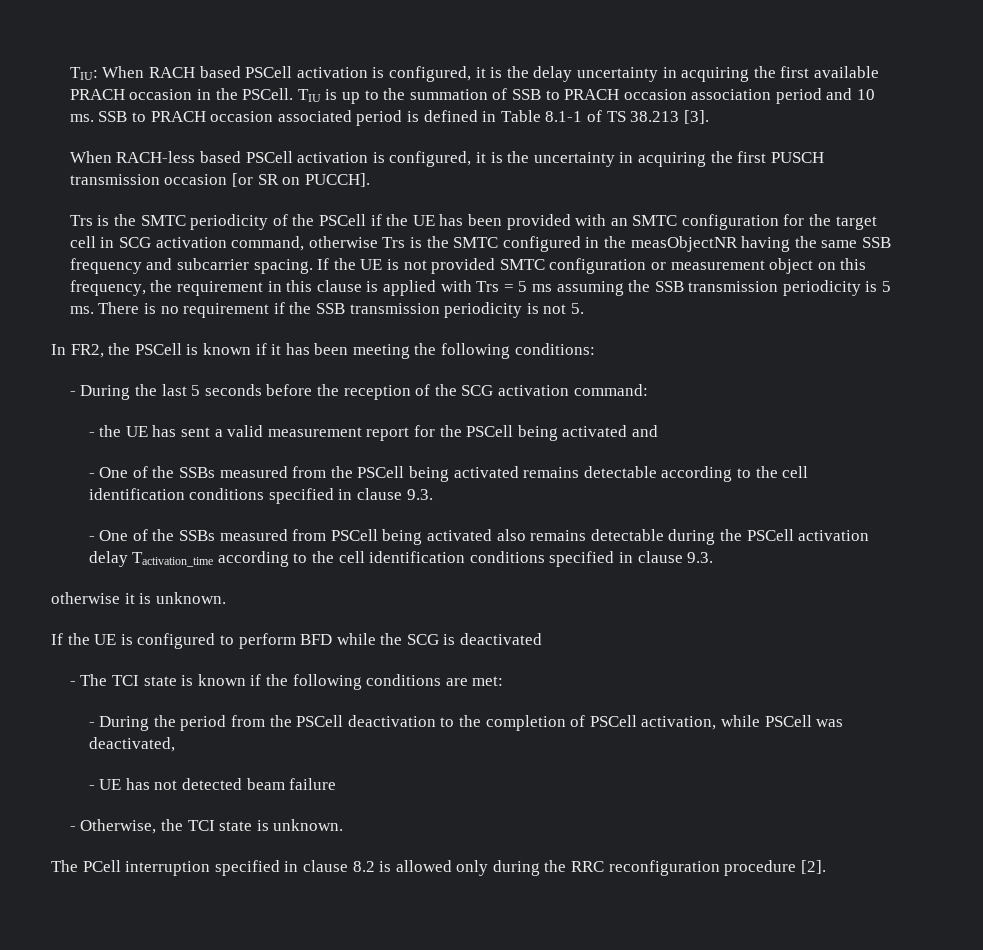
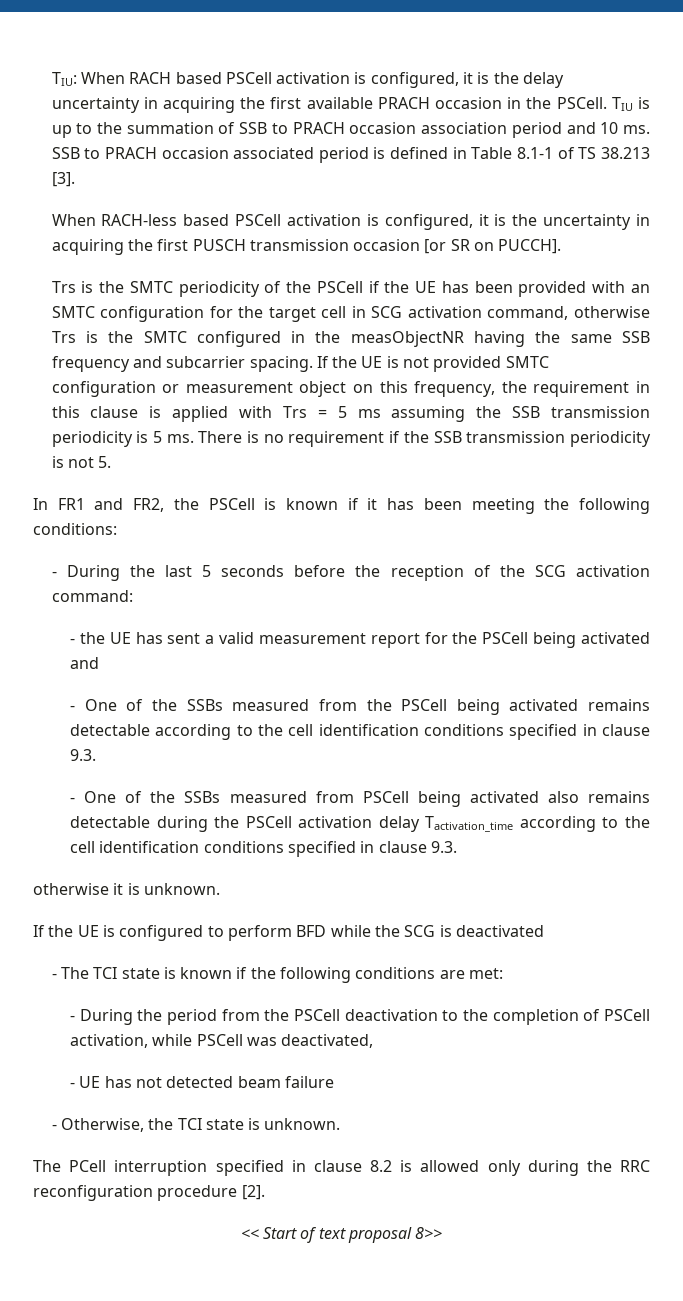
(66, 349) none -> [57,498,124,510] FR1 and
(826, 867) none -> [240,1227,443,1243] // << Start of text proposal 8>>

